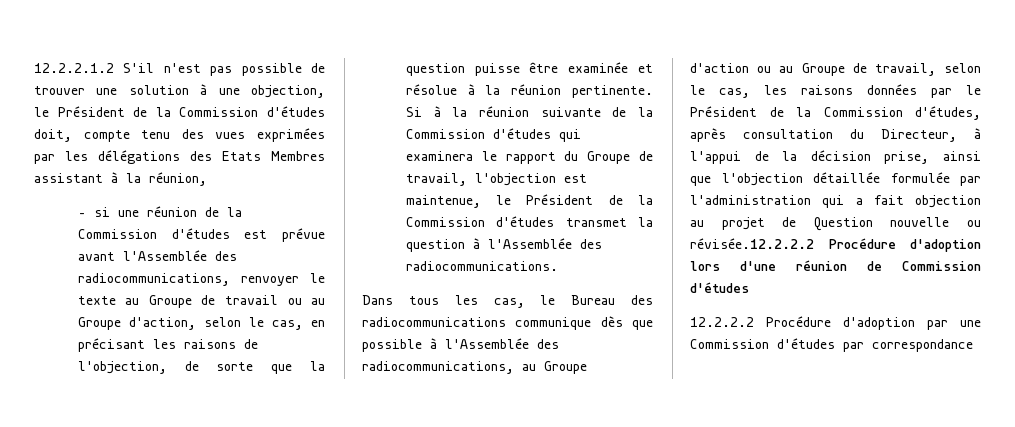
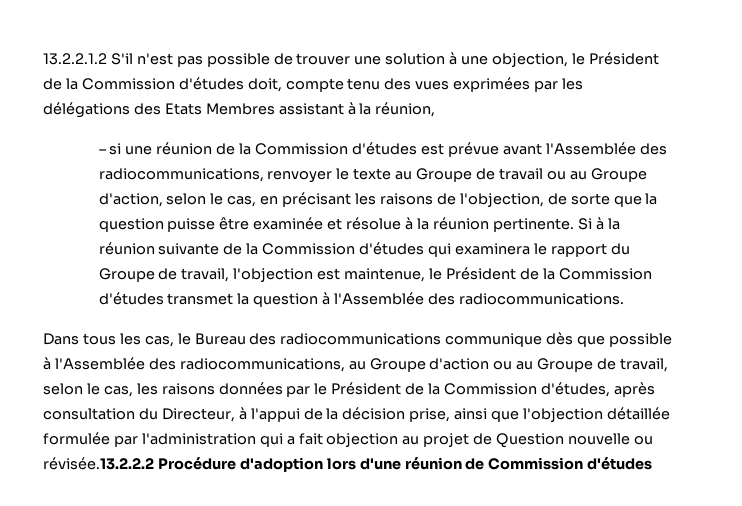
[34,63,114,73] 12.2.2.1.2 -> [43,53,107,65] 13.2.2.1.2
[690,238,814,249] révisée.12.2.2.2 -> [43,457,154,470] révisée.13.2.2.2
[690,316,981,330] [690,338,973,352] // 12.2.2.2 Procédure d'adoption par une Commission d'études par correspondance -> (653, 463) none

